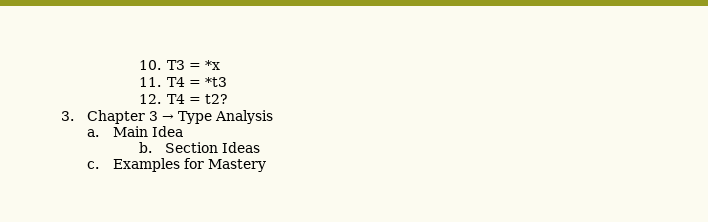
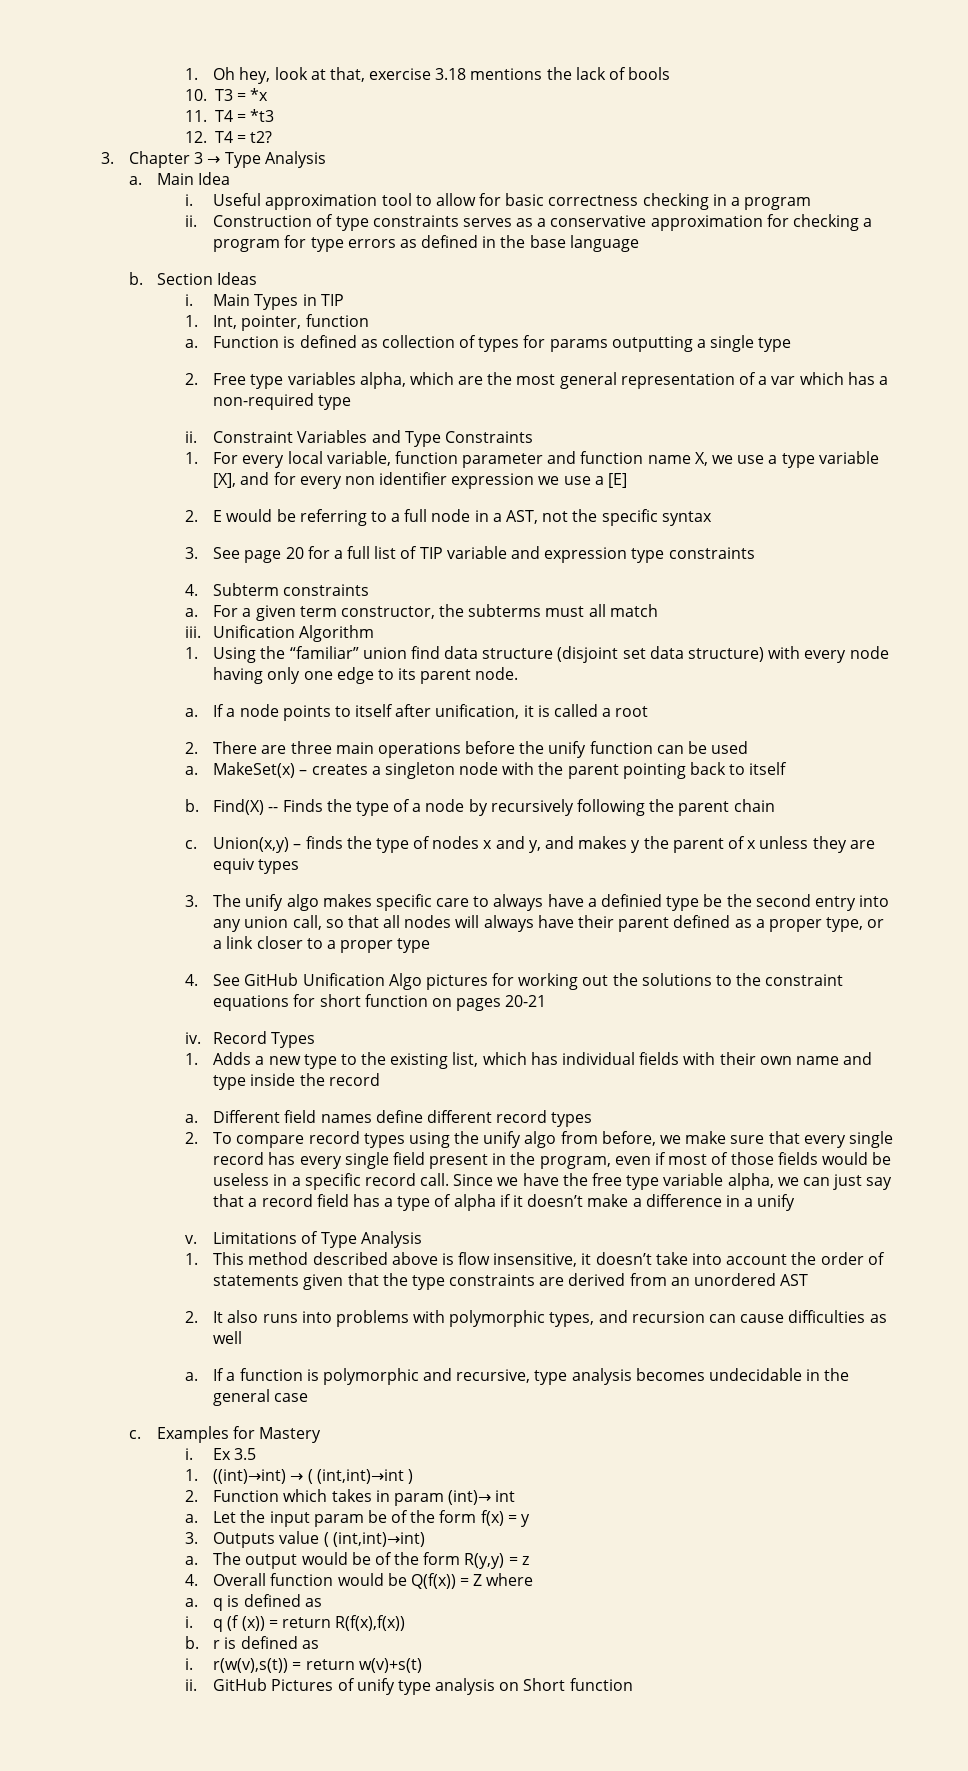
(138, 65) none -> [185,67,671,84] 1. Oh hey, look at that, exercise 3.18 mentions the lack of bools //
[138,142,260,153] [86,158,266,172] b. Section Ideas // c. Examples for Mastery -> [185,193,812,210] [185,214,873,231] [213,235,639,252] [129,272,258,285] [185,294,344,310] [185,314,369,331] [185,335,792,352] [185,372,888,389] [213,393,352,410] [185,430,533,447] [185,451,879,468] [213,472,628,489] [185,509,712,526] [185,546,755,563] [185,583,370,596] [185,604,658,621] [185,625,375,642] [185,646,889,663] [213,667,519,684] [185,704,649,721] [185,741,749,758] [185,762,788,779] [185,799,775,816] [185,836,875,853] [213,858,300,874] [185,894,890,911] [213,915,885,932] [213,936,431,953] [185,973,844,990] [213,994,547,1011] [185,1031,316,1048] [185,1052,873,1069] [213,1073,380,1090] [185,1110,593,1127] [185,1131,893,1148] [213,1152,892,1169] [213,1173,893,1190] [213,1194,796,1211] [185,1231,422,1248] [185,1252,885,1267] [213,1273,809,1290] [185,1310,887,1327] [213,1331,243,1344] [185,1368,850,1385] [213,1389,309,1406] [129,1426,322,1443] [185,1448,257,1460] [185,1469,413,1484] [185,1489,516,1506] [185,1510,531,1527] [185,1531,425,1548] [185,1552,529,1569] [185,1573,534,1589] [185,1594,322,1611] [185,1615,406,1632] [185,1636,319,1649] [185,1658,422,1673] [185,1678,633,1695] i. Useful approximation tool to allow for basic correctness checking in a program // ii. Construction of type constraints serves as a conservative approximation for checking a program for type errors as defined in the base language // b. Section Ideas // i. Main Types in TIP // 1. Int, pointer, function // a. Function is defined as collection of types for params outputting a single type // 2. Free type variables alpha, which are the most general representation of a var which has a non-required type // ii. Constraint Variables and Type Constraints // 1. For every local variable, function parameter and function name X, we use a type variable [X], and for every non identifier expression we use a [E] // 2. E would be referring to a full node in a AST, not the specific syntax // 3. See page 20 for a full list of TIP variable and expression type constraints // 4. Subterm constraints // a. For a given term constructor, the subterms must all match // iii. Unification Algorithm // 1. Using the “familiar” union find data structure (disjoint set data structure) with every node having only one edge to its parent node. // a. If a node points to itself after unification, it is called a root // 2. There are three main operations before the unify function can be used // a. MakeSet(x) – creates a singleton node with the parent pointing back to itself // b. Find(X) -- Finds the type of a node by recursively following the parent chain // c. Union(x,y) – finds the type of nodes x and y, and makes y the parent of x unless they are equiv types // 3. The unify algo makes specific care to always have a definied type be the second entry into any union call, so that all nodes will always have their parent defined as a proper type, or a link closer to a proper type // 4. See GitHub Unification Algo pictures for working out the solutions to the constraint equations for short function on pages 20-21 // iv. Record Types // 1. Adds a new type to the existing list, which has individual fields with their own name and type inside the record // a. Different field names define different record types // 2. To compare record types using the unify algo from before, we make sure that every single record has every single field present in the program, even if most of those fields would be useless in a specific record call. Since we have the free type variable alpha, we can just say that a record field has a type of alpha if it doesn’t make a difference in a unify // v. Limitations of Type Analysis // 1. This method described above is flow insensitive, it doesn’t take into account the order of statements given that the type constraints are derived from an unordered AST // 2. It also runs into problems with polymorphic types, and recursion can cause difficulties as well // a. If a function is polymorphic and recursive, type analysis becomes undecidable in the general case // c. Examples for Mastery // i. Ex 3.5 // 1. ((int)→int) → ( (int,int)→int ) // 2. Function which takes in param (int)→ int // a. Let the input param be of the form f(x) = y // 3. Outputs value ( (int,int)→int) // a. The output would be of the form R(y,y) = z // 4. Overall function would be Q(f(x)) = Z where // a. q is defined as // i. q (f (x)) = return R(f(x),f(x)) // b. r is defined as // i. r(w(v),s(t)) = return w(v)+s(t) // ii. GitHub Pictures of unify type analysis on Short function

